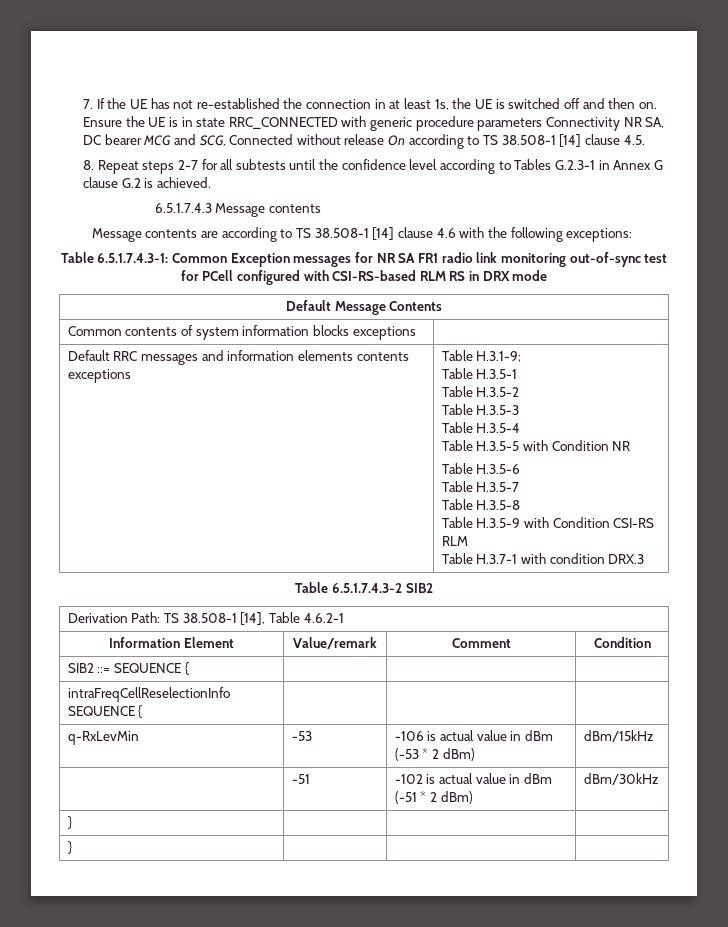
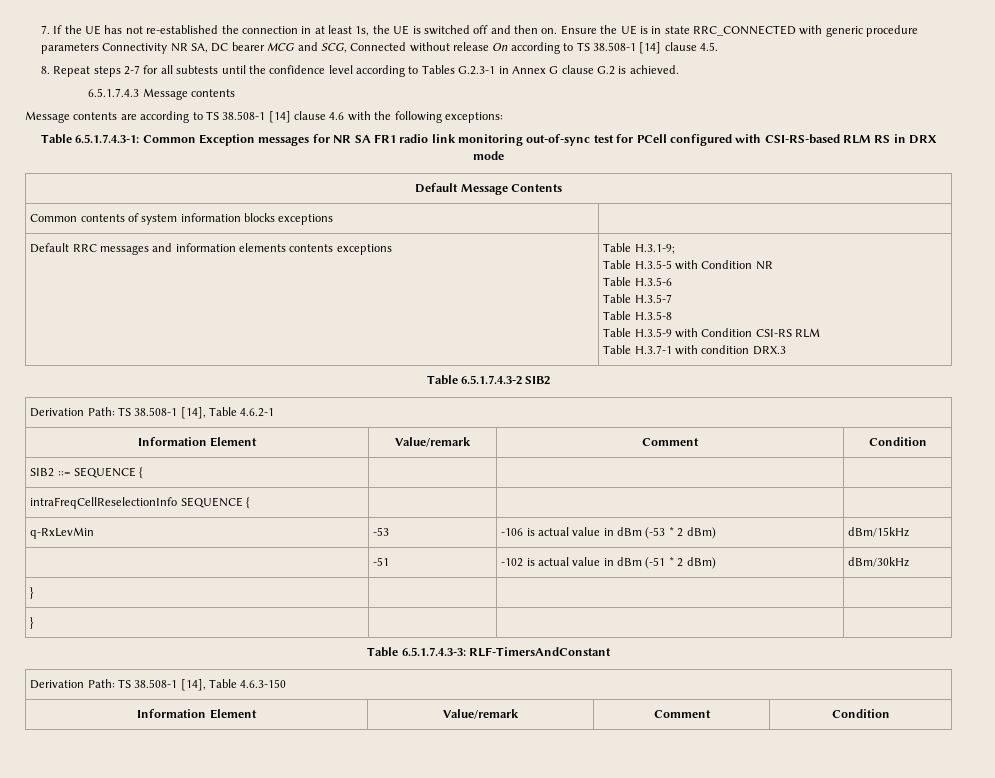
[441,368,518,379] [441,386,520,397] [441,404,520,415] [441,422,521,433] // Table H.3.5-1 // Table H.3.5-2 // Table H.3.5-3 // Table H.3.5-4 -> (675, 249) none
(72, 847) none -> [367,647,611,657] [30,679,287,691] [137,709,257,719] [443,709,519,719] [653,710,711,718] [831,709,890,718] // Table 6.5.1.7.4.3-3: RLF-TimersAndConstant // Derivation Path: TS 38.508-1 [14], Table 4.6.3-150 // Information Element | Value/remark | Comment | Condition

